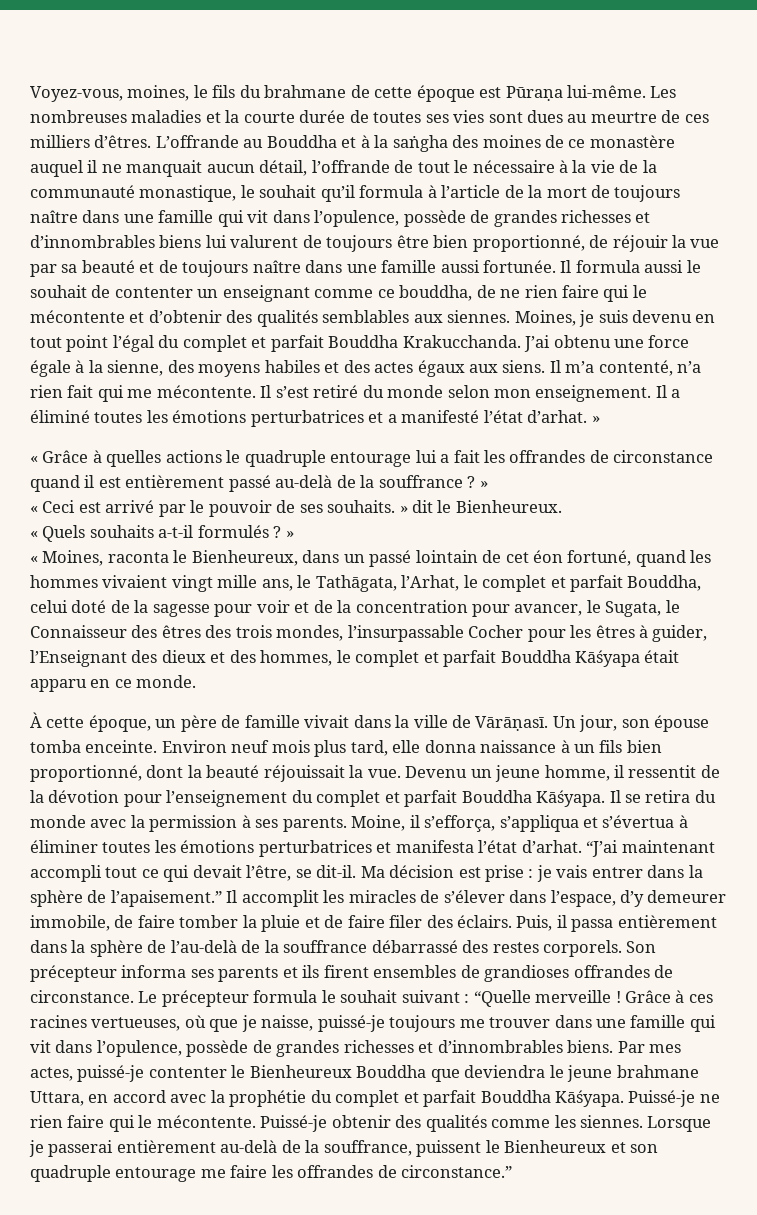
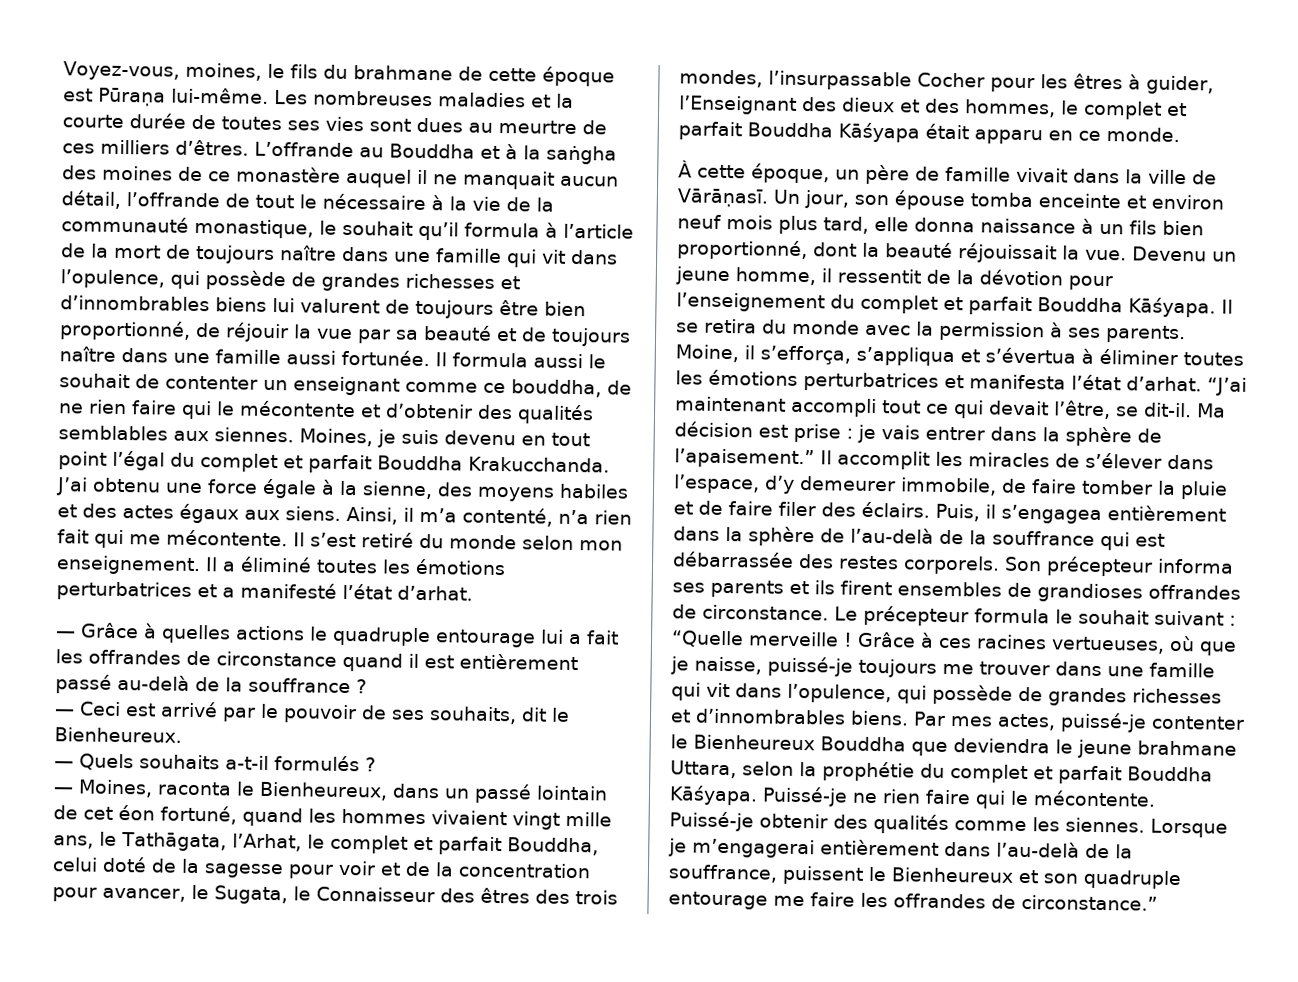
(400, 218) none -> [170,270,200,290] qui
[549,360,561,373] Il -> [346,506,414,525] Ainsi, il
[591,416,600,423] [30,456,38,463] » // « -> [56,631,76,638] // —
[479,481,488,488] [30,506,38,513] » // « -> [54,709,75,716] // —
[327,500,408,513] souhaits. » -> [429,706,517,725] souhaits,
[30,531,38,538] « -> [54,761,74,768] —
[285,531,294,538] [30,556,38,563] » // « -> [53,787,74,794] // —
[85,740,227,753] enceinte. Environ -> [1038,193,1224,210] enceinte et environ
[571,919,614,932] passa -> [1001,504,1102,525] s’engagea
[371,940,458,953] débarrassé -> [1100,531,1165,551] [673,551,794,568] qui est débarrassée
(182, 1048) none -> [897,685,927,704] qui
[88,1090,207,1103] en accord avec -> [742,761,794,776] selon
[48,1140,278,1157] passerai entièrement au-delà -> [692,838,1080,859] m’engagerai entièrement dans l’au-delà

